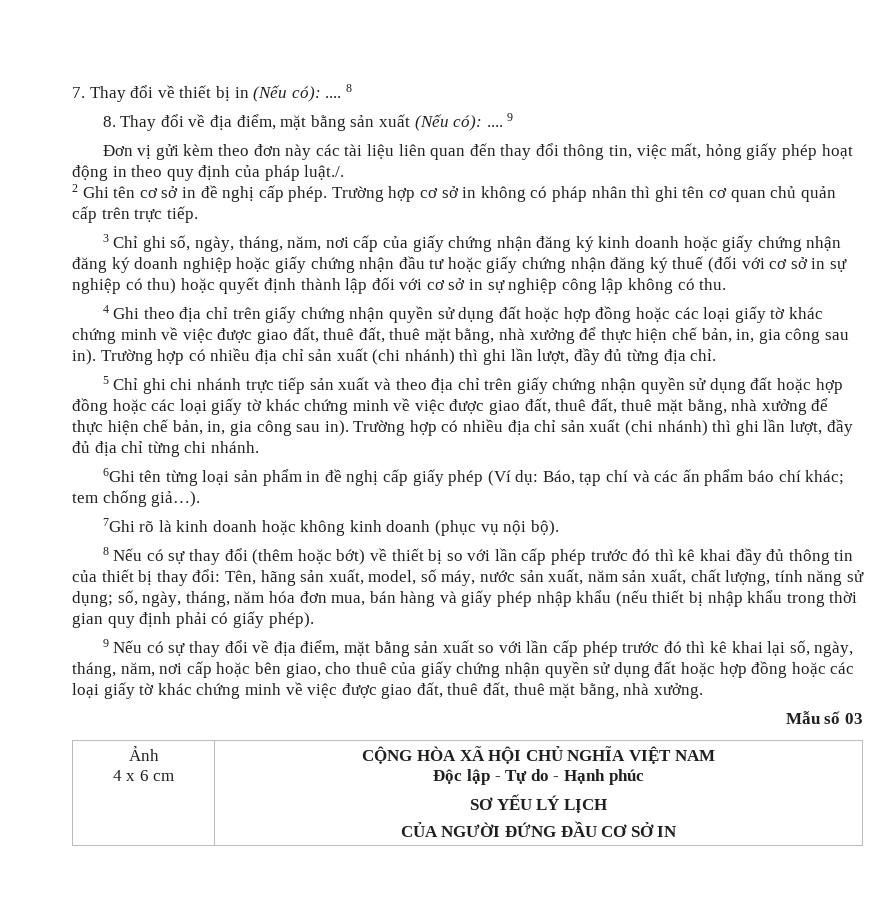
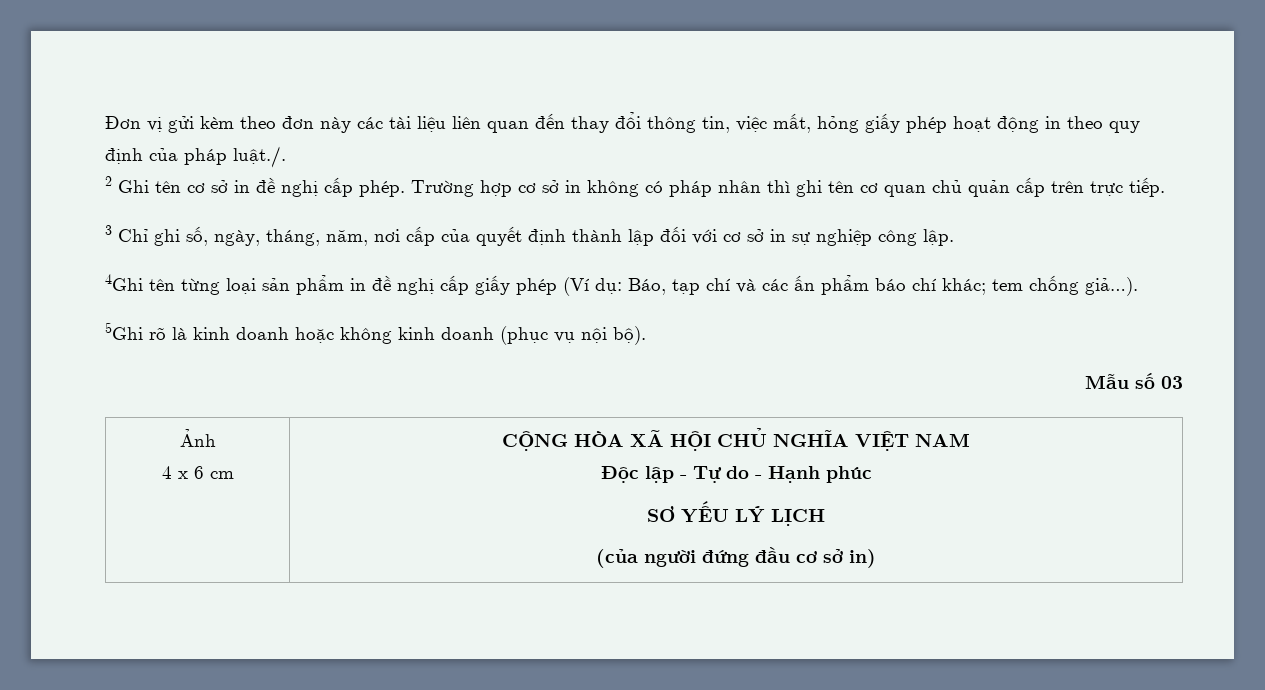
[72,85,342,102] [345,84,352,92] [102,114,503,131] [507,113,514,121] 7. Thay đổi về thiết bị in (Nếu có): .... 8 // 8. Thay đổi về địa điểm, mặt bằng sản xuất (Nếu có): .... 9 // -> (105, 122) none
[412,235,842,252] [72,256,847,273] [72,278,215,294] giấy chứng nhận đăng ký kinh doanh hoặc giấy chứng nhận đăng ký doanh nghiệp hoặc giấy chứng nhận đầu tư hoặc giấy chứng nhận đăng ký thuế (đối với cơ sở in sự nghiệp có thu) hoặc -> (470, 235) none
[601,278,727,294] [102,305,824,323] [72,327,849,344] [72,348,717,365] [102,376,843,394] [72,398,829,415] [72,419,853,436] [72,441,259,457] [102,468,135,482] lập không có thu. // 4 Ghi theo địa chỉ trên giấy chứng nhận quyền sử dụng đất hoặc hợp đồng hoặc các loại giấy tờ khác chứng minh về việc được giao đất, thuê đất, thuê mặt bằng, nhà xưởng để thực hiện chế bản, in, gia công sau in). Trường hợp có nhiều địa chỉ sản xuất (chi nhánh) thì ghi lần lượt, đầy đủ từng địa chỉ. // 5 Chỉ ghi chi nhánh trực tiếp sản xuất và theo địa chỉ trên giấy chứng nhận quyền sử dụng đất hoặc hợp đồng hoặc các loại giấy tờ khác chứng minh về việc được giao đất, thuê đất, thuê mặt bằng, nhà xưởng để thực hiện chế bản, in, gia công sau in). Trường hợp có nhiều địa chỉ sản xuất (chi nhánh) thì ghi lần lượt, đầy đủ địa chỉ từng chi nhánh. // 6Ghi -> [923,229,954,246] [105,274,143,291] lập. // 4Ghi
[102,518,135,532] 7Ghi -> [105,322,143,340] 5Ghi
[102,547,854,565] [72,569,864,586] [72,590,858,607] [72,611,314,628] [102,639,854,657] [72,661,855,678] [72,682,704,699] // 8 Nếu có sự thay đổi (thêm hoặc bớt) về thiết bị so với lần cấp phép trước đó thì kê khai đầy đủ thông tin của thiết bị thay đổi: Tên, hãng sản xuất, model, số máy, nước sản xuất, năm sản xuất, chất lượng, tính năng sử dụng; số, ngày, tháng, năm hóa đơn mua, bán hàng và giấy phép nhập khẩu (nếu thiết bị nhập khẩu trong thời gian quy định phải có giấy phép). // 9 Nếu có sự thay đổi về địa điểm, mặt bằng sản xuất so với lần cấp phép trước đó thì kê khai lại số, ngày, tháng, năm, nơi cấp hoặc bên giao, cho thuê của giấy chứng nhận quyền sử dụng đất hoặc hợp đồng hoặc các loại giấy tờ khác chứng minh về việc được giao đất, thuê đất, thuê mặt bằng, nhà xưởng. -> (646, 335) none
[400,821,678,837] CỦA NGƯỜI ĐỨNG ĐẦU CƠ SỞ IN -> [596,547,876,568] (của người đứng đầu cơ sở in)

